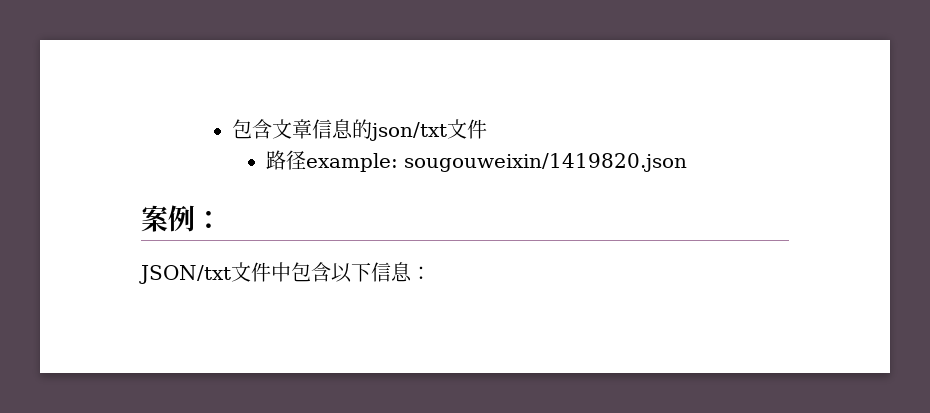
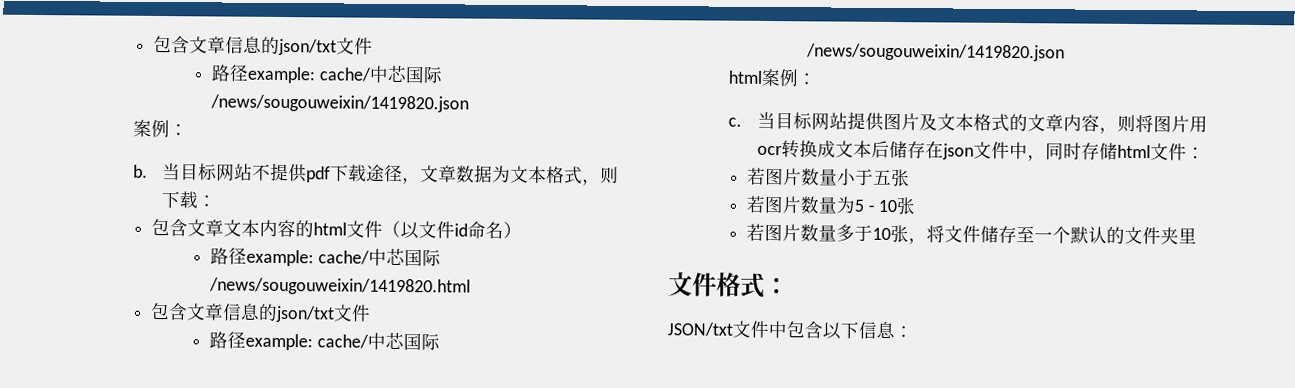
[231,119,487,141] [266,150,688,172] [141,205,195,232] 包含文章信息的json/txt文件 // 路径example: sougouweixin/1419820.json // 案例 -> [153,35,374,56] [210,64,443,84] [209,94,469,113] [132,119,188,138] [132,162,620,186] [161,191,217,209] [151,218,523,240] [209,247,441,267] [208,277,471,296] [150,302,372,323] [208,331,440,351] [805,43,1065,62] [727,68,816,87] [727,111,1209,134] [757,140,1206,162] [747,167,911,187] [746,195,916,215] [746,223,1198,245] [668,272,765,298] 包含文章信息的json/txt文件 // 路径example: cache/中芯国际/news/sougouweixin/1419820.json // 案例： // b.当目标网站不提供pdf下载途径，文章数据为文本格式，则下载： // 包含文章文本内容的html文件（以文件id命名） // 路径example: cache/中芯国际/news/sougouweixin/1419820.html // 包含文章信息的json/txt文件 // 路径example: cache/中芯国际/news/sougouweixin/1419820.json // html案例： // c.当目标网站提供图片及文本格式的文章内容，则将图片用ocr转换成文本后储存在json文件中，同时存储html文件： // 若图片数量小于五张 // 若图片数量为5 - 10张 // 若图片数量多于10张，将文件储存至一个默认的文件夹里 // 文件格式

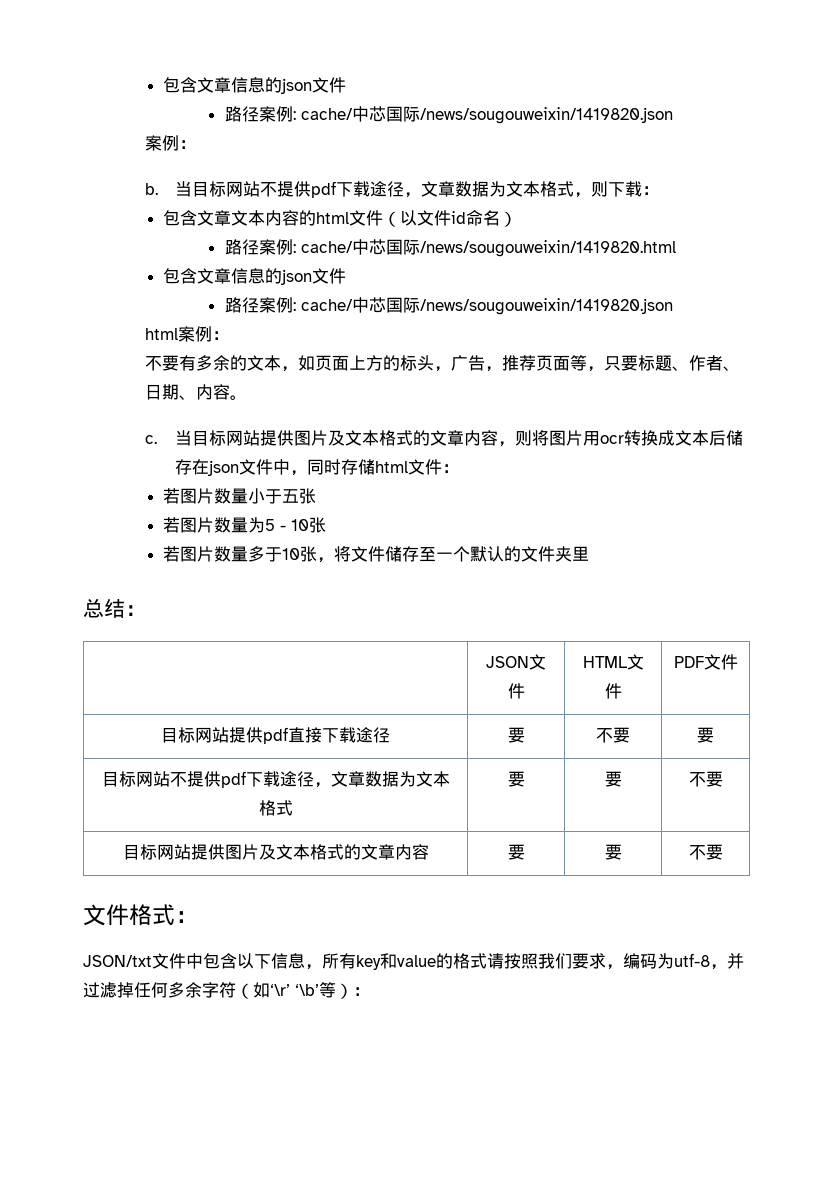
[153,35,374,56] [210,64,316,84] 包含文章信息的json/txt文件 // 路径example: -> [163,77,347,94] [224,106,296,122] 包含文章信息的json文件 // 路径案例:
[245,249,314,267] example: -> [258,239,296,255] 案例:
[275,304,372,323] [208,331,313,351] json/txt文件 // 路径example: -> [281,268,347,285] [224,297,296,313] json文件 // 路径案例:
(816, 79) none -> [144,355,740,372] [144,384,247,400] // 不要有多余的文本，如页面上方的标头，广告，推荐页面等，只要标题、作者、日期、内容。
(1198, 235) none -> [83,598,146,618] [486,654,546,670] [507,683,525,699] [582,654,644,670] [604,683,622,699] [673,654,738,670] [161,727,390,744] [507,727,525,743] [596,727,630,743] [697,727,714,743] [101,771,450,788] [258,800,293,816] [507,771,525,787] [604,771,622,787] [688,771,723,787] [122,844,429,860] [507,844,525,860] [604,844,622,860] [688,844,723,860] // 总结： // | JSON文件 | HTML文件 | PDF文件 // 目标网站提供pdf直接下载途径 | 要 | 不要 | 要 // 目标网站不提供pdf下载途径，文章数据为文本格式 | 要 | 要 | 不要 // 目标网站提供图片及文本格式的文章内容 | 要 | 要 | 不要
(895, 330) none -> [305,953,744,970] [83,982,353,999] ，所有key和value的格式请按照我们要求，编码为utf-8，并过滤掉任何多余字符（如‘\r’ ‘\b’等）

